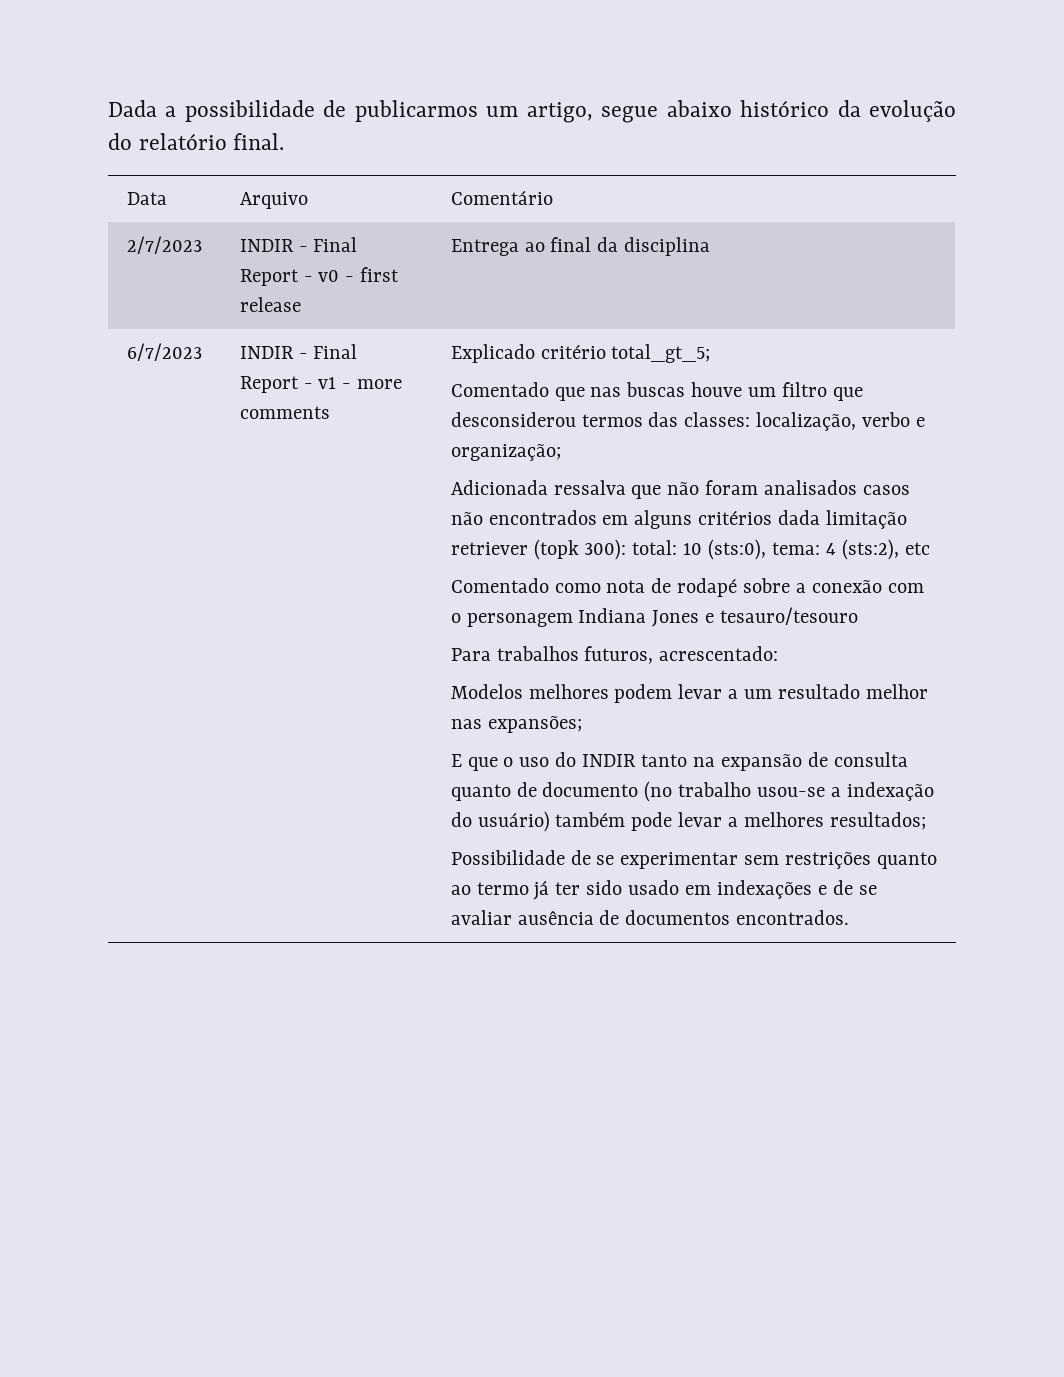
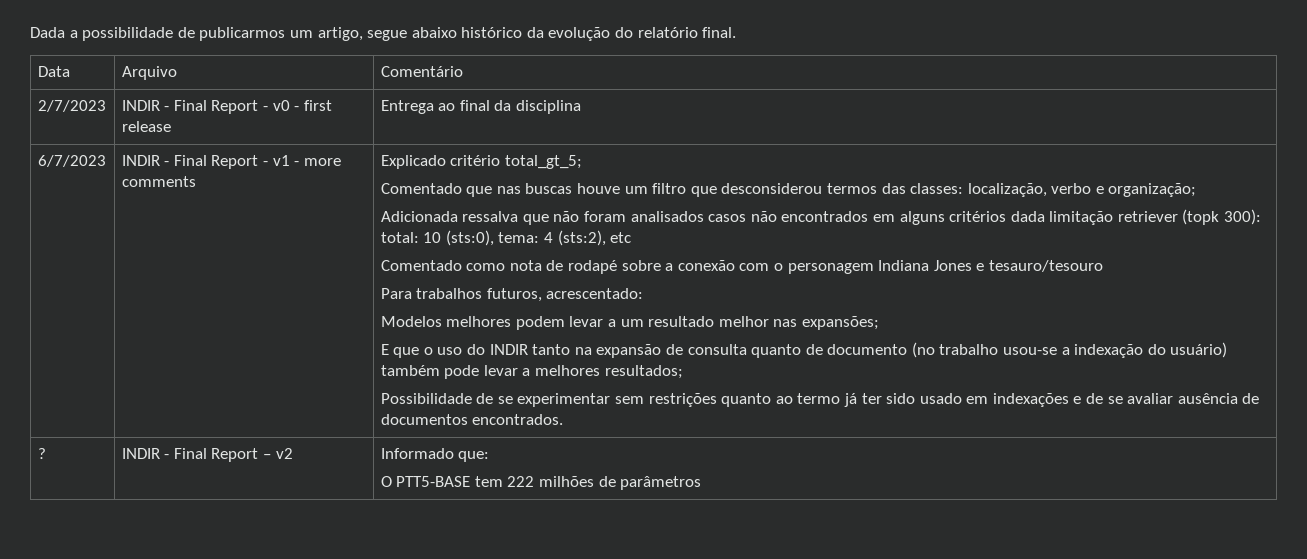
(850, 917) none -> [37,448,46,459] [121,448,293,462] [380,448,490,462] [380,476,702,490] // ? | INDIR - Final Report – v2 | Informado que: // O PTT5-BASE tem 222 milhões de parâmetros

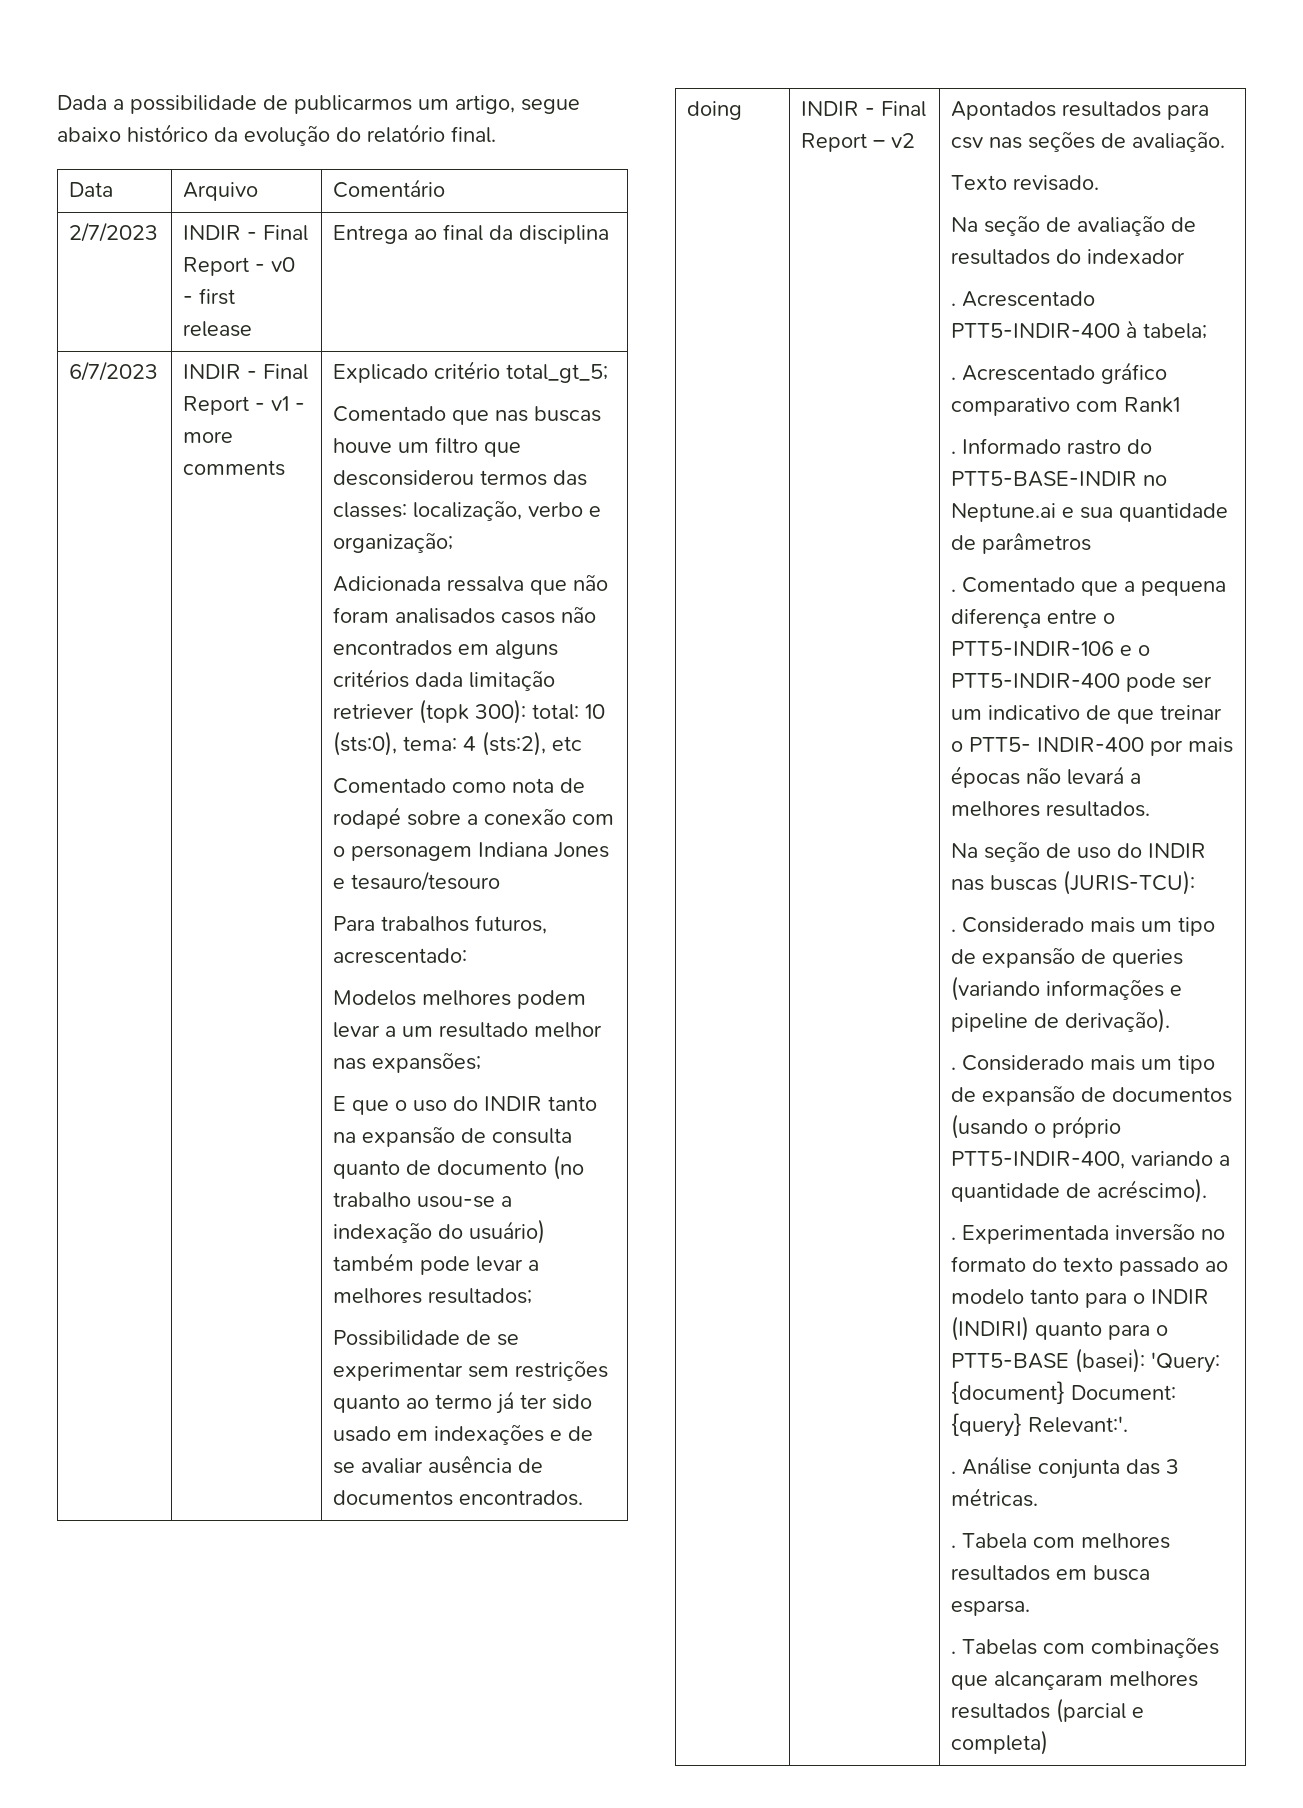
[37,448,46,459] ? -> [687,101,743,120] doing
[380,448,490,462] [380,476,702,490] Informado que: // O PTT5-BASE tem 222 milhões de parâmetros -> [951,101,1210,120] [951,131,1226,152] [951,175,1100,191] [951,215,1197,236] [951,249,1186,265] [951,291,1096,307] [951,320,1208,339] [951,362,1168,384] [951,397,1181,416] [951,438,1153,455] [951,471,1168,487] [951,503,1229,522] [951,533,1092,554] [951,577,1227,596] [951,608,1116,628] [951,641,1151,656] [951,673,1213,692] [951,705,1223,724] [951,737,1234,756] [951,766,1142,788] [951,801,1151,817] [951,841,1207,862] [951,870,1196,895] [951,917,1216,936] [951,947,1184,968] [951,976,1183,1001] [951,1008,1171,1033] [951,1055,1216,1074] [951,1085,1233,1106] [951,1114,1122,1139] [951,1151,1231,1169] [951,1178,1208,1203] [951,1223,1226,1244] [951,1256,1229,1276] [951,1289,1210,1308] [951,1316,1169,1341] [951,1348,1221,1373] [951,1381,1177,1404] [951,1413,1129,1437] [951,1456,1180,1479] [951,1488,1039,1507] [951,1533,1171,1549] [951,1565,1151,1581] [951,1600,1031,1616] [951,1637,1220,1658] [951,1671,1199,1690] [951,1698,1145,1723] [951,1730,1049,1755] Apontados resultados para csv nas seções de avaliação. // Texto revisado. // Na seção de avaliação de resultados do indexador // . Acrescentado PTT5-INDIR-400 à tabela; // . Acrescentado gráfico comparativo com Rank1 // . Informado rastro do PTT5-BASE-INDIR no Neptune.ai e sua quantidade de parâmetros // . Comentado que a pequena diferença entre o PTT5-INDIR-106 e o PTT5-INDIR-400 pode ser um indicativo de que treinar o PTT5- INDIR-400 por mais épocas não levará a melhores resultados. // Na seção de uso do INDIR nas buscas (JURIS-TCU): // . Considerado mais um tipo de expansão de queries (variando informações e pipeline de derivação). // . Considerado mais um tipo de expansão de documentos (usando o próprio PTT5-INDIR-400, variando a quantidade de acréscimo). // . Experimentada inversão no formato do texto passado ao modelo tanto para o INDIR (INDIRI) quanto para o PTT5-BASE (basei): 'Query: {document} Document: {query} Relevant:'. // . Análise conjunta das 3 métricas. // . Tabela com melhores resultados em busca esparsa. // . Tabelas com combinações que alcançaram melhores resultados (parcial e completa)

